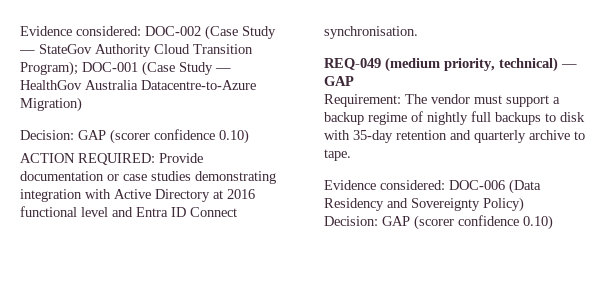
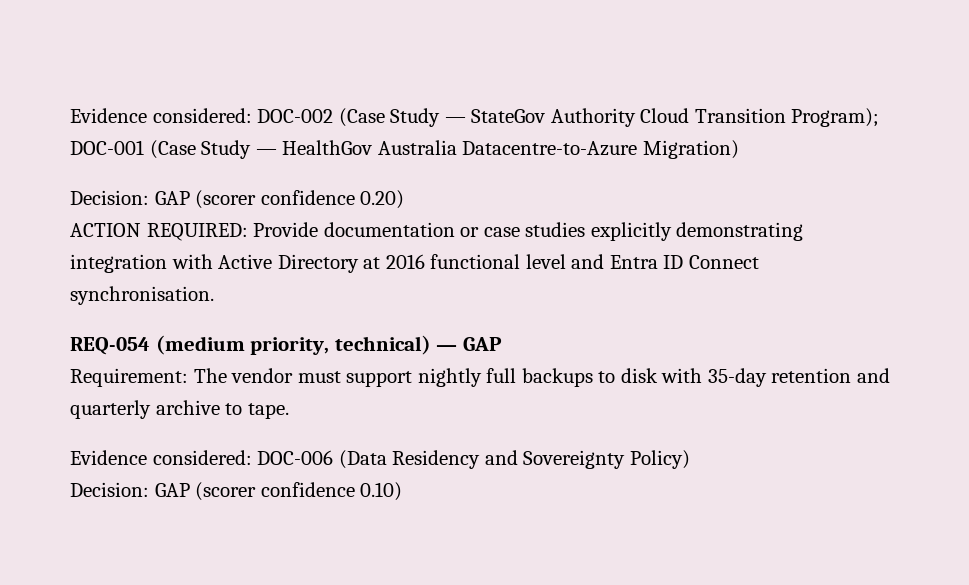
[219,129,249,144] 0.10) -> [360,190,405,209] 0.20)
(191, 176) none -> [590,222,672,241] explicitly
[324,58,381,70] REQ-049 -> [70,337,150,355] REQ-054
[553,97,560,104] [324,111,423,125] a backup regime of -> (413, 379) none

